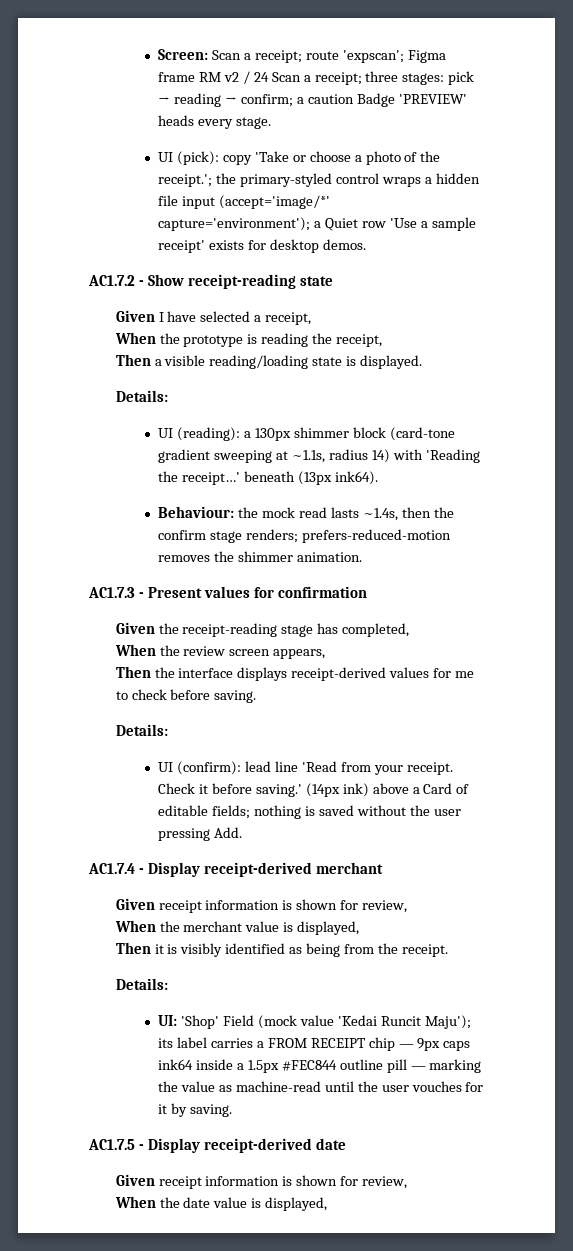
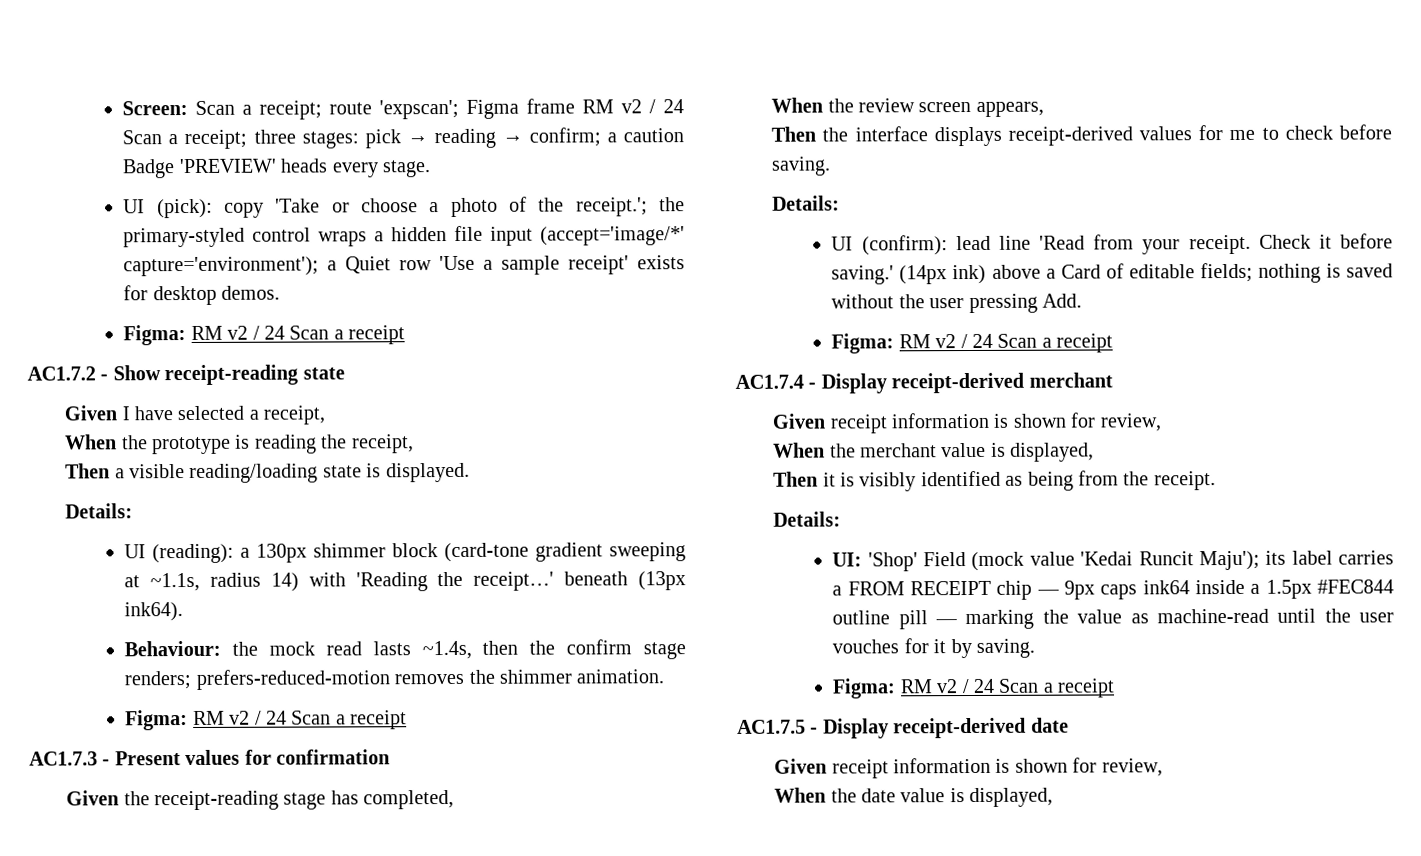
(366, 244) none -> [123,325,406,346] // Figma: RM v2 / 24 Scan a receipt
(362, 557) none -> [125,710,408,731] // Figma: RM v2 / 24 Scan a receipt
(243, 832) none -> [831,333,1114,354] // Figma: RM v2 / 24 Scan a receipt
(232, 1110) none -> [832,678,1116,699] // Figma: RM v2 / 24 Scan a receipt

